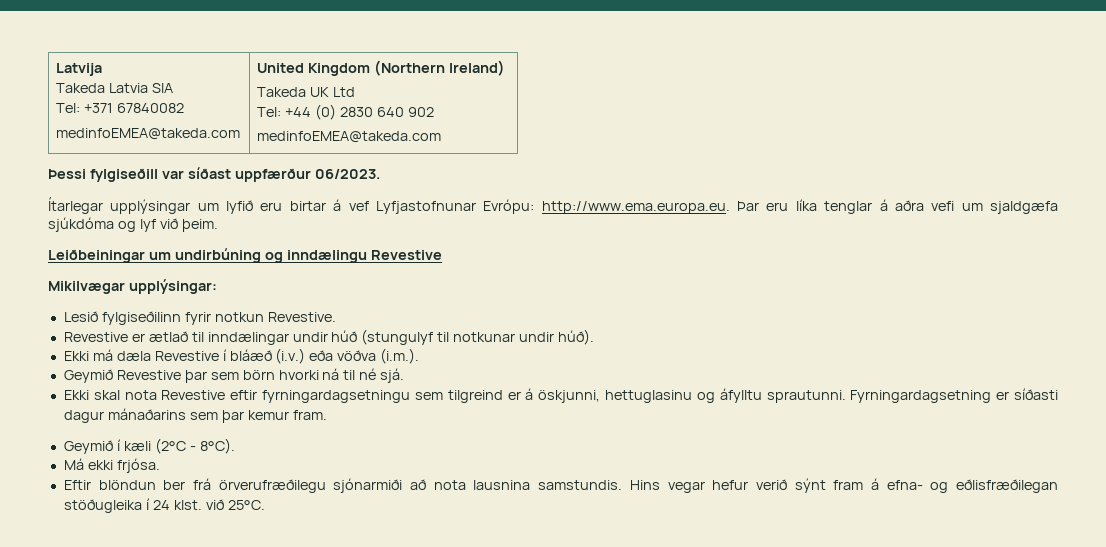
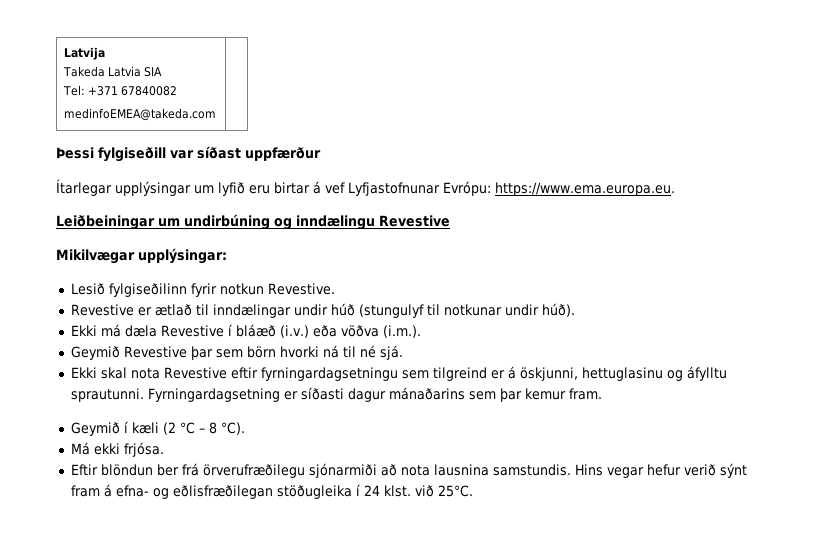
[257,60,505,76] [257,87,355,97] [257,104,434,120] [257,131,442,143] United Kingdom (Northern Ireland) // Takeda UK Ltd // Tel: +44 (0) 2830 640 902 // medinfoEMEA@takeda.com -> (217, 114) none
[314,169,380,179] 06/2023. -> (321, 154) none
[541,199,1058,214] [48,217,218,232] http://www.ema.europa.eu. Þar eru líka tenglar á aðra vefi um sjaldgæfa sjúkdóma og lyf við þeim. -> [494,182,675,196] https://www.ema.europa.eu.
[154,438,235,454] (2°C - 8°C). -> [162,422,245,435] (2 °C – 8 °C).

